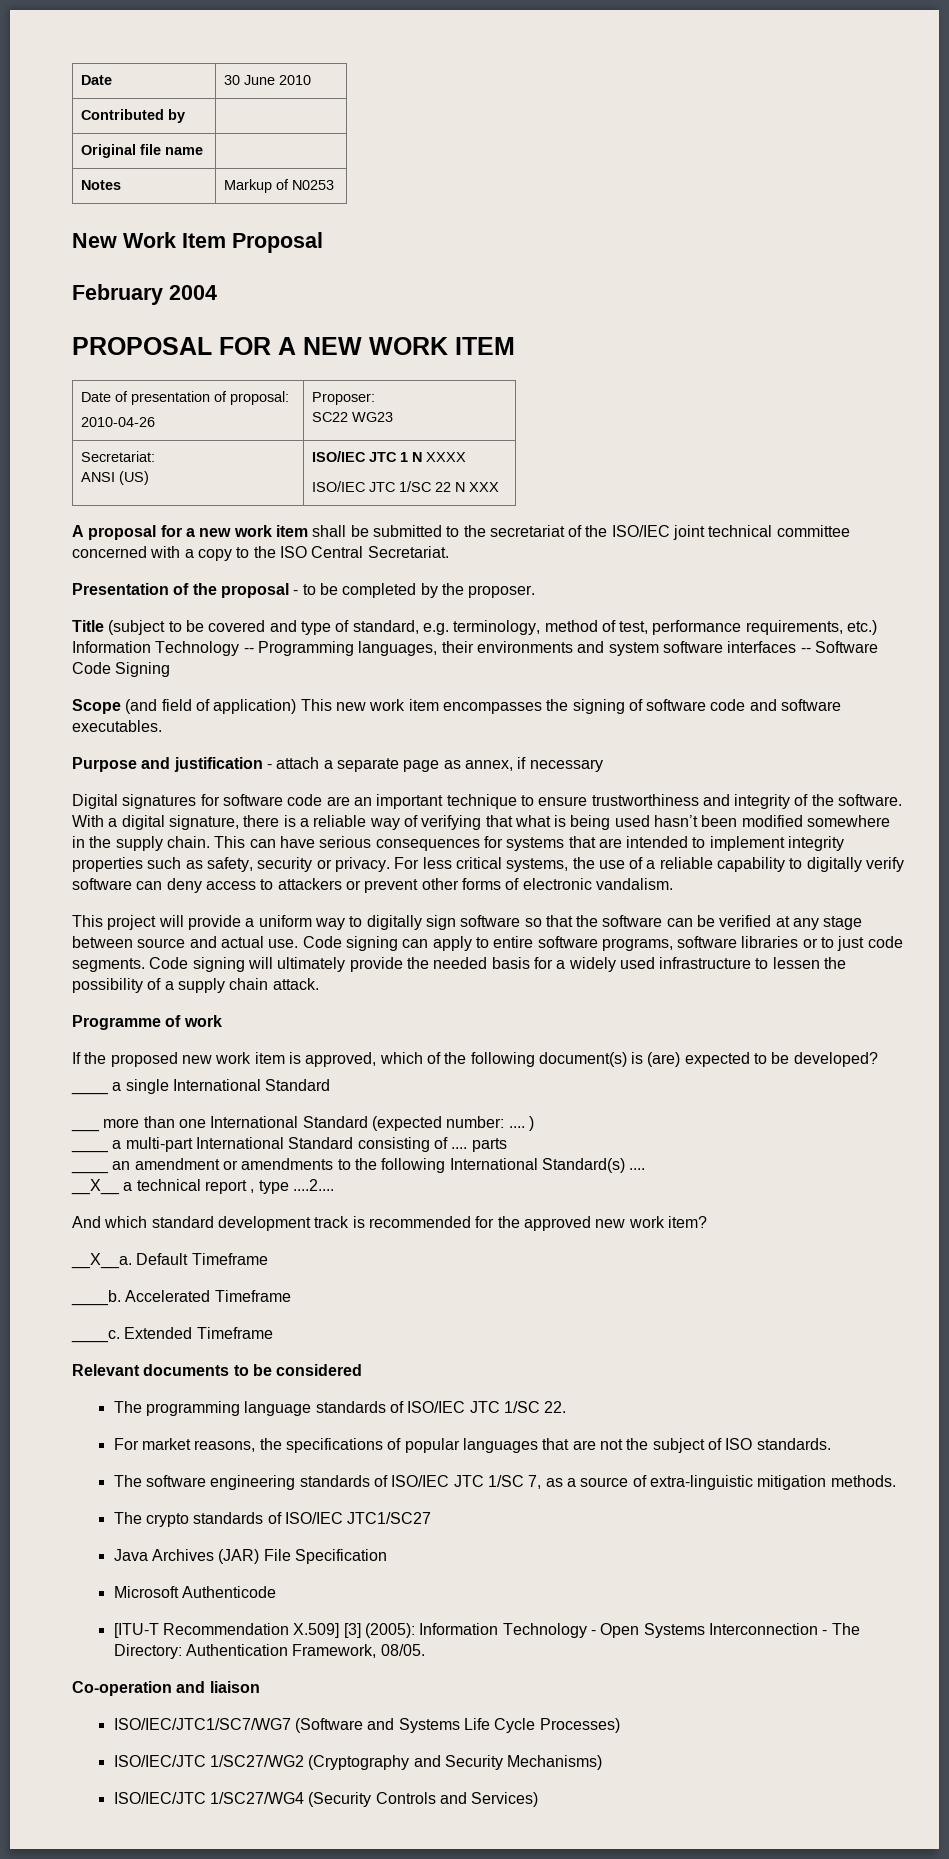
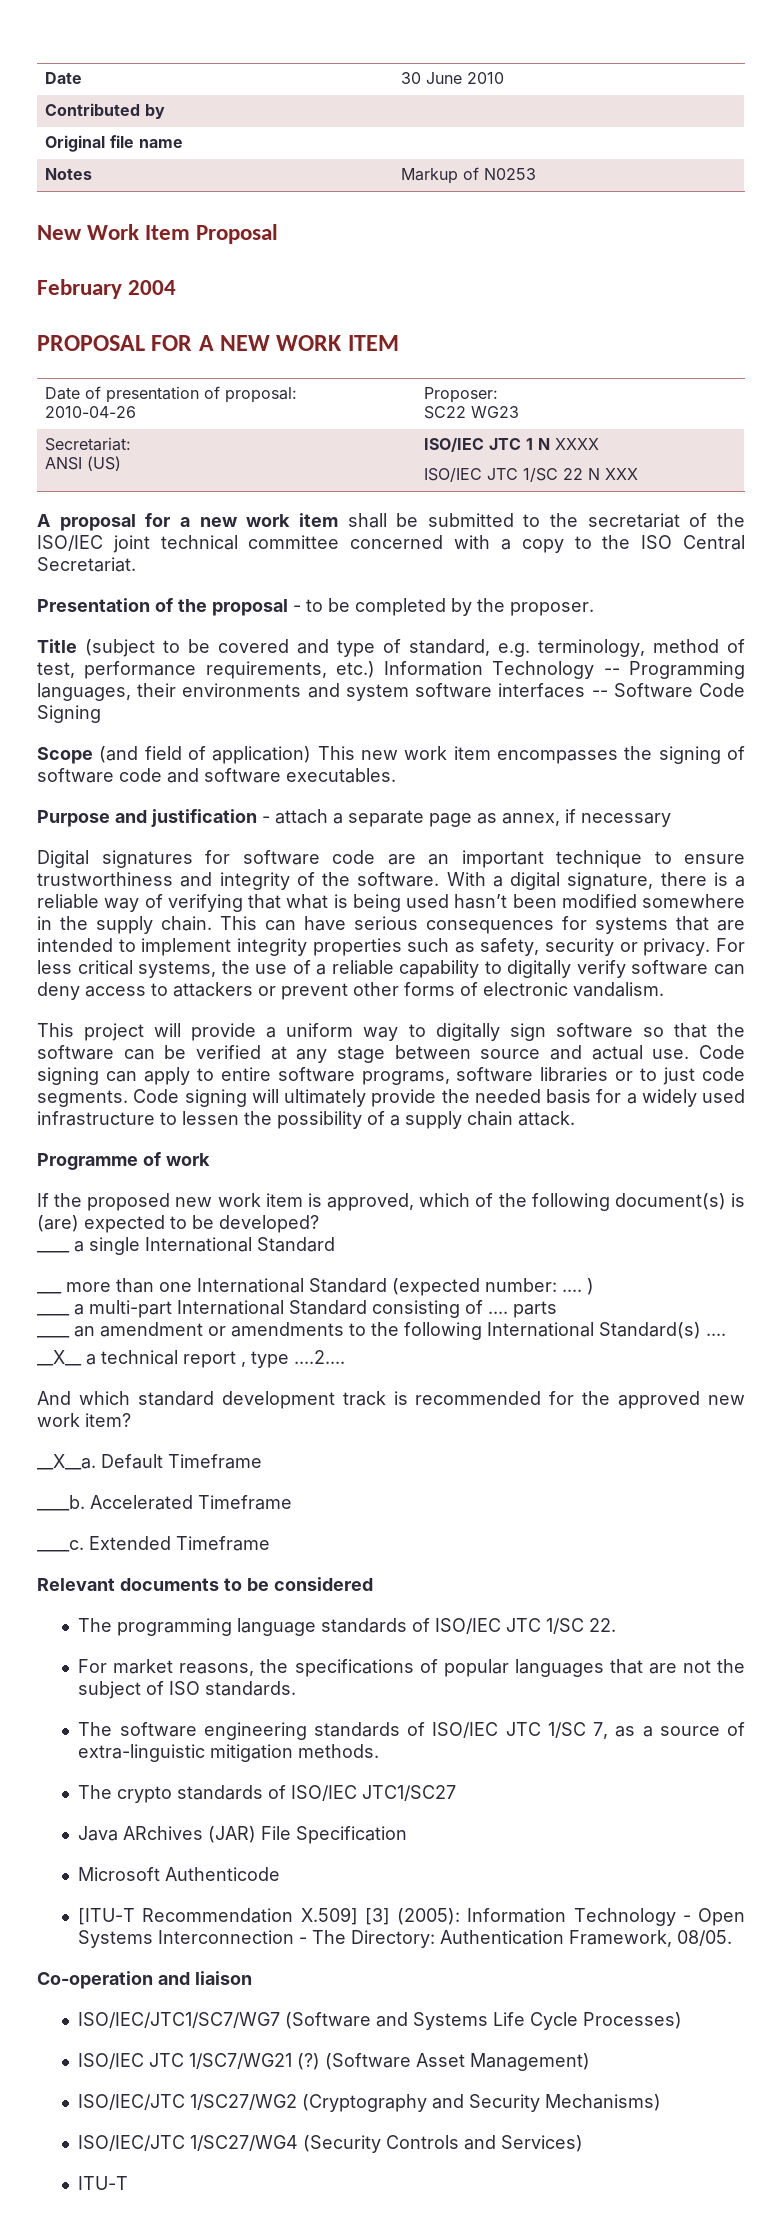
[152,1549,215,1561] Archives -> [123,1826,204,1840] ARchives
(620, 1725) none -> [78,2053,591,2071] // ISO/IEC JTC 1/SC7/WG21 (?) (Software Asset Management)
(539, 1799) none -> [78,2176,129,2190] // ITU-T

